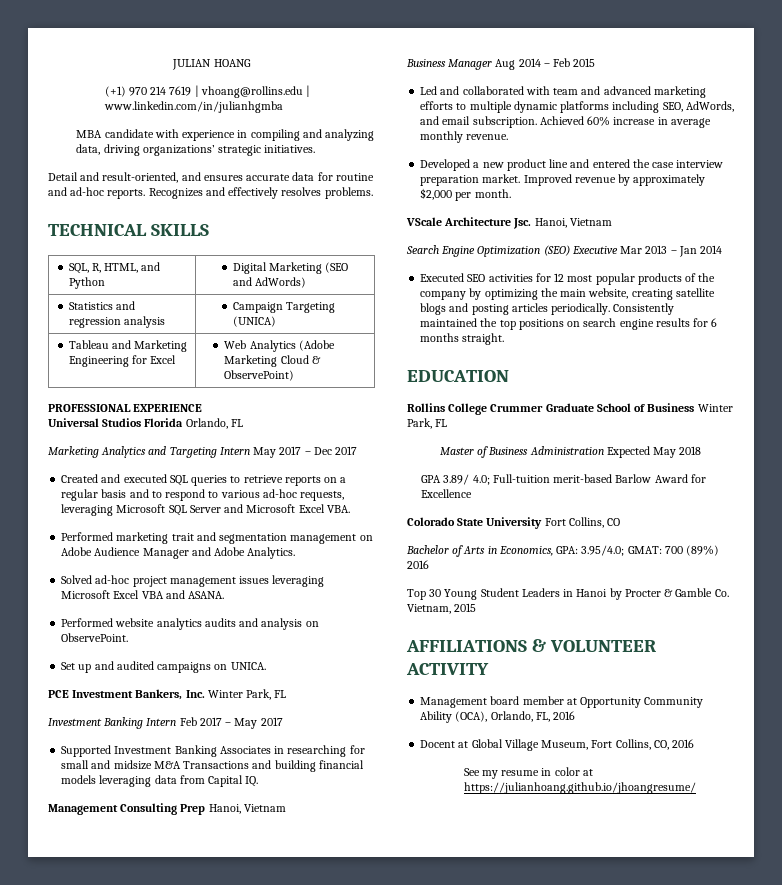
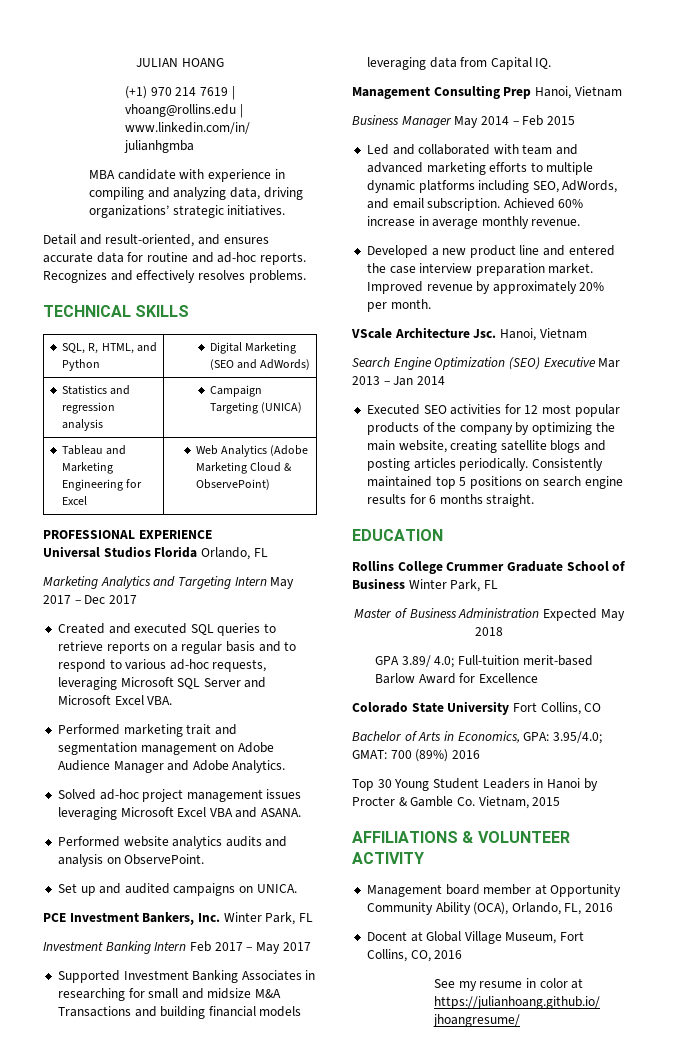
[495,59,516,70] Aug -> [454,116,479,128] May
[420,188,453,200] $2,000 -> [579,282,605,291] 20%
[480,318,516,330] the top -> [435,476,467,489] top 5

